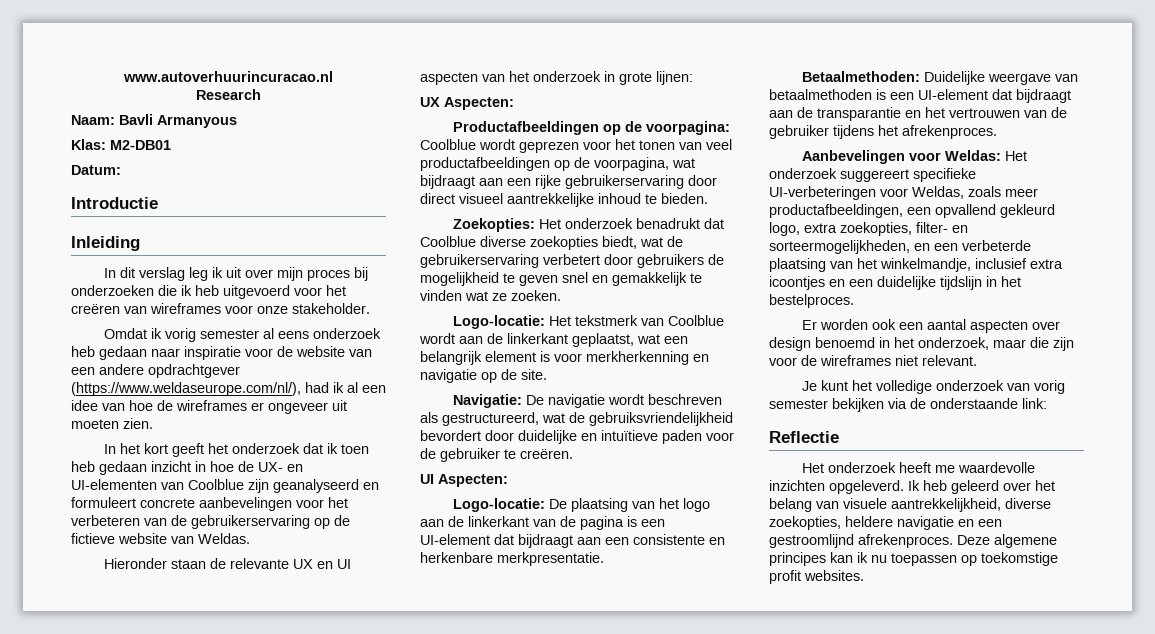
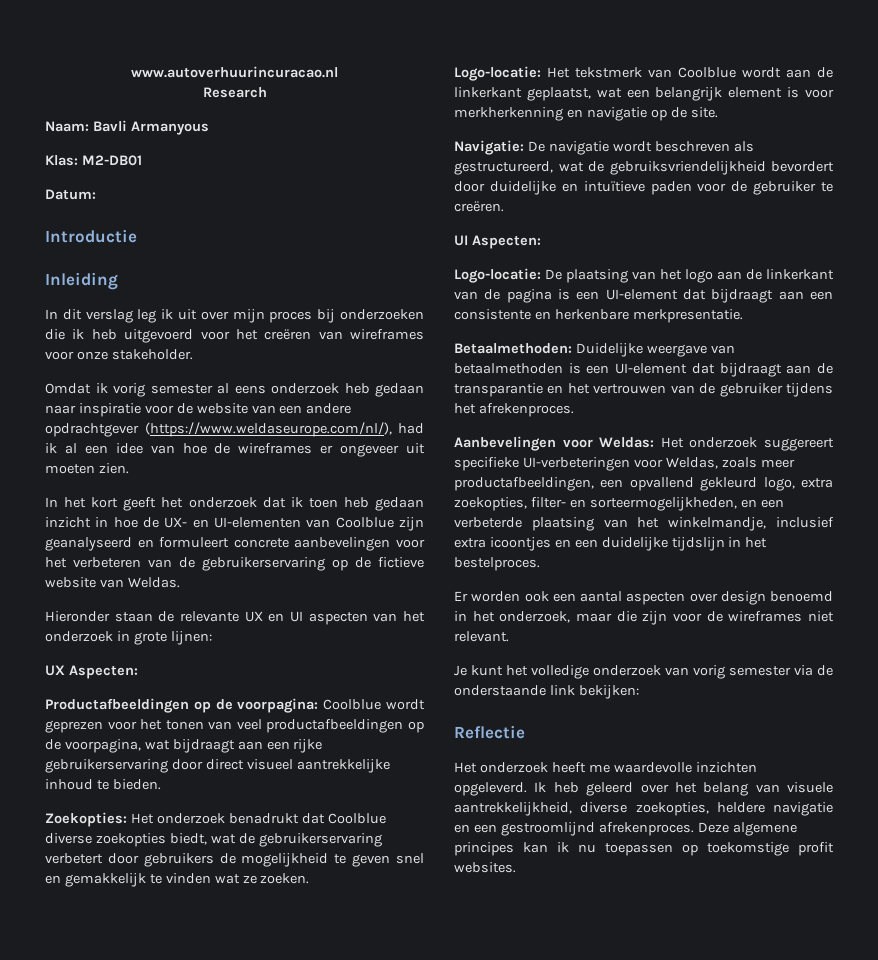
[832,398,884,412] bekijken -> (791, 671) none
[1022,398,1047,409] link: -> [549,685,639,699] link bekijken:

